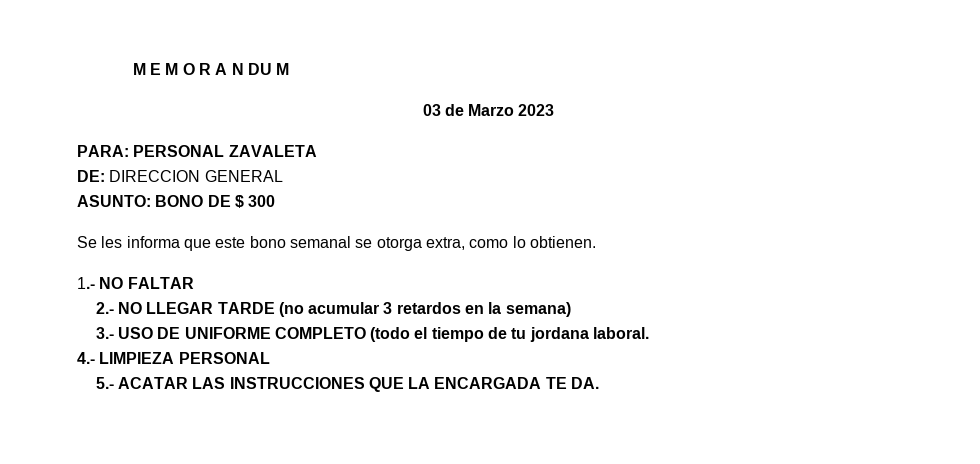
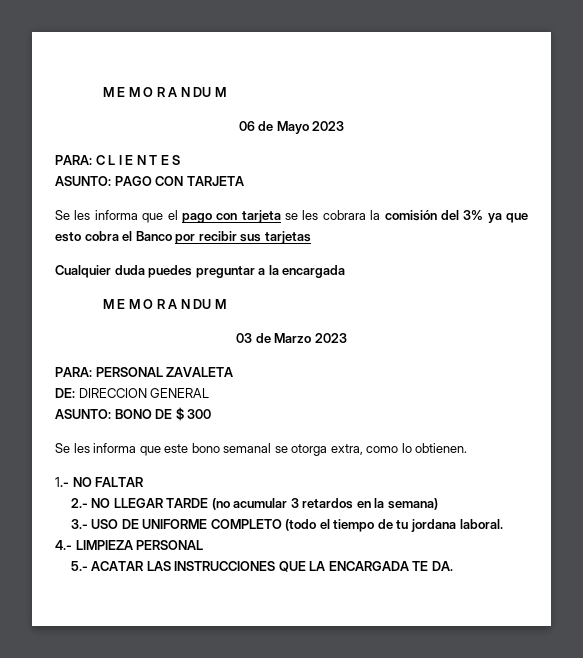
[132,63,290,75] M E M O R A N DU M -> [102,87,226,97] [238,121,345,134] [55,155,181,165] [55,176,244,186] [55,210,528,223] [55,231,311,244] [55,265,346,278] [102,299,226,309] M E M O R A N DU M // 06 de Mayo 2023 // PARA: C L I E N T E S // ASUNTO: PAGO CON TARJETA // Se les informa que el pago con tarjeta se les cobrara la comisión del 3% ya que esto cobra el Banco por recibir sus tarjetas // Cualquier duda puedes preguntar a la encargada // M E M O R A N DU M

